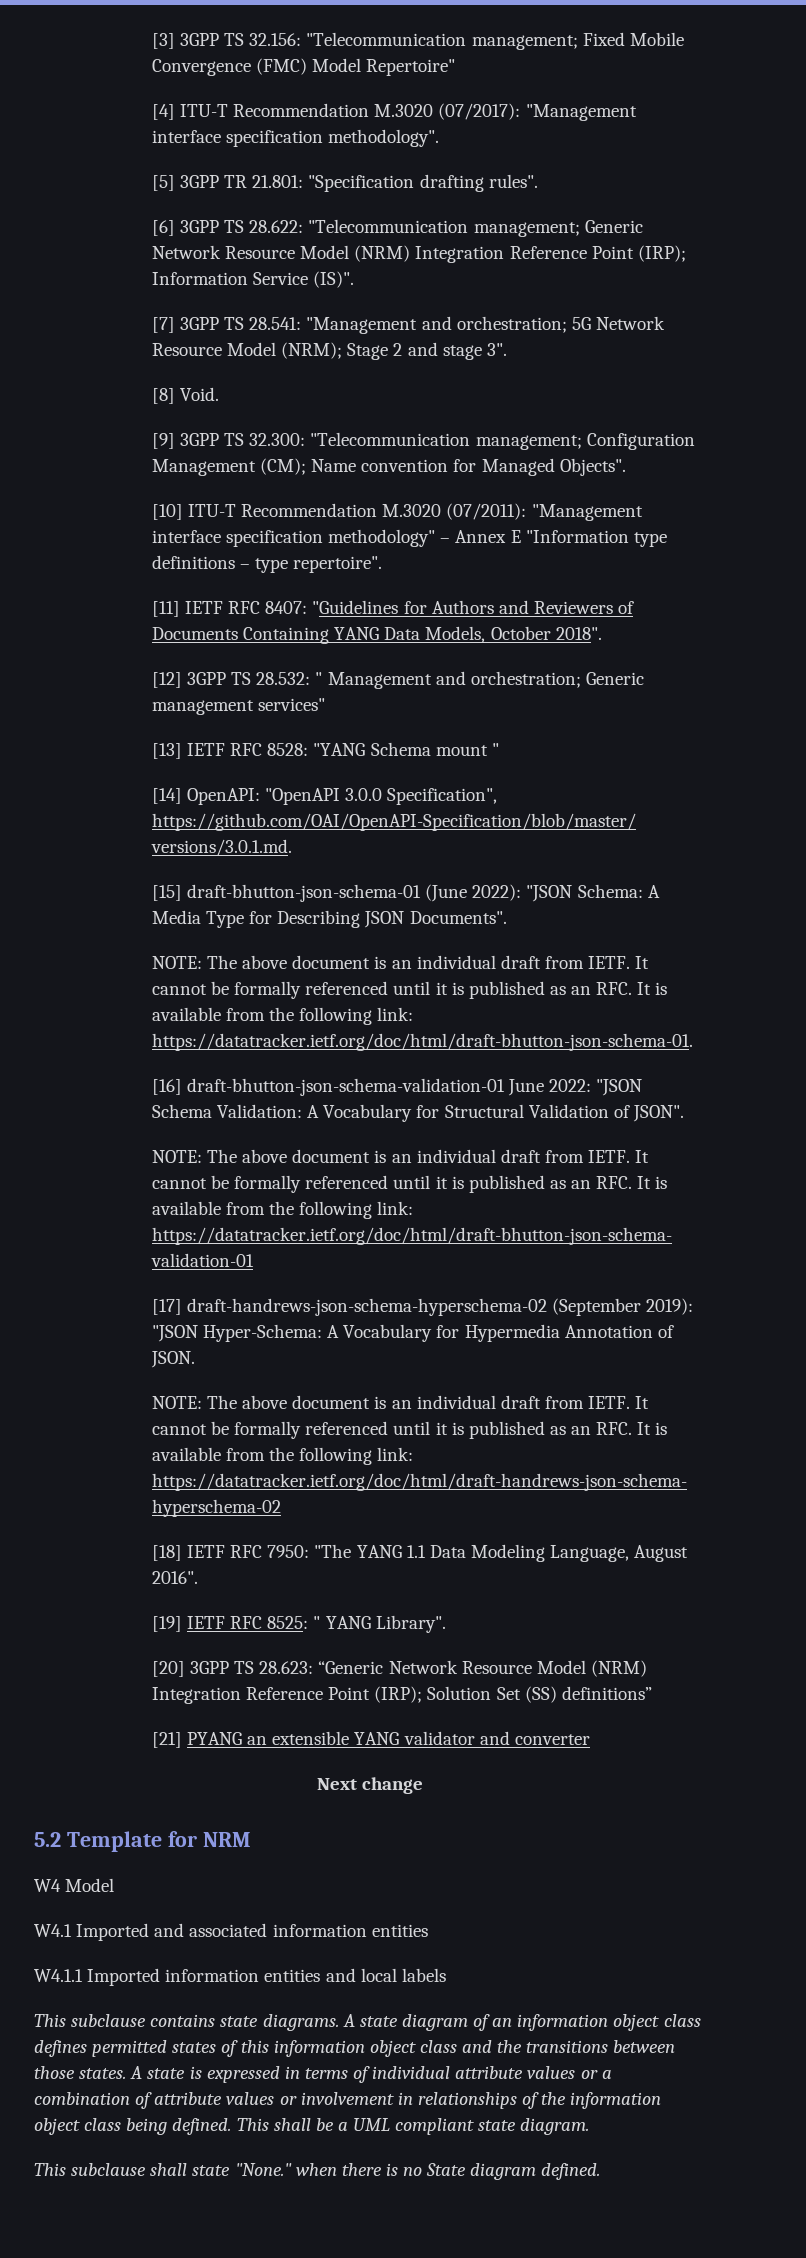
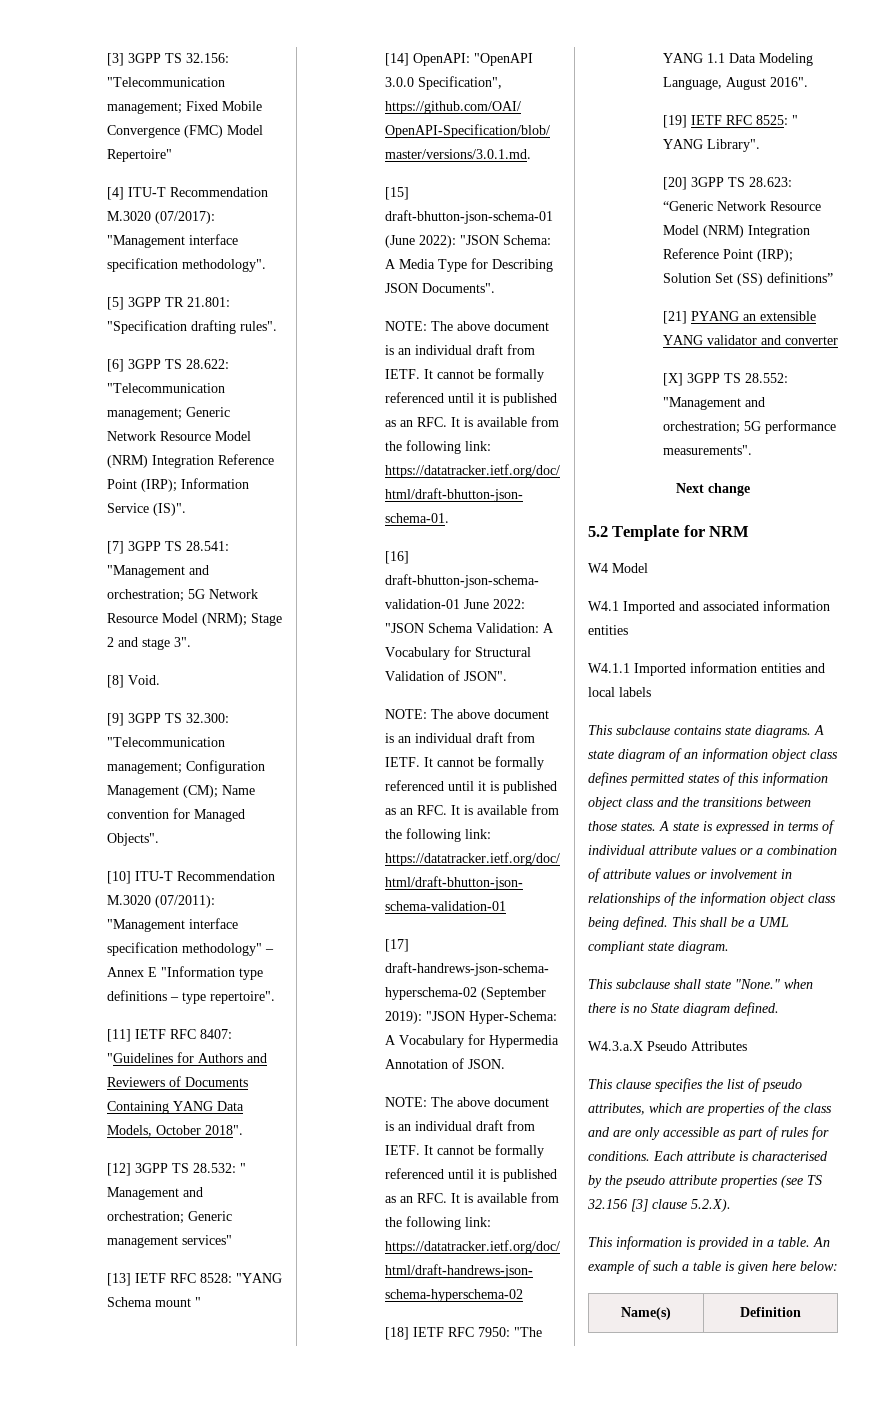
(590, 1739) none -> [663,373,788,386] [663,397,765,410] [663,420,836,434] [663,445,752,455] // [X] 3GPP TS 28.552: "Management and orchestration; 5G performance measurements".
(601, 2171) none -> [588,1041,747,1051] [588,1078,802,1092] [588,1102,832,1116] [588,1126,829,1140] [588,1151,828,1161] [588,1175,822,1188] [587,1199,731,1212] [588,1236,830,1250] [588,1260,838,1274] [621,1307,671,1320] [740,1307,801,1317] // W4.3.a.X Pseudo Attributes // This clause specifies the list of pseudo attributes, which are properties of the class and are only accessible as part of rules for conditions. Each attribute is characterised by the pseudo attribute properties (see TS 32.156 [3] clause 5.2.X). // This information is provided in a table. An example of such a table is given here below: // Name(s) | Definition

